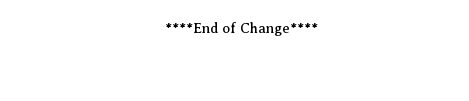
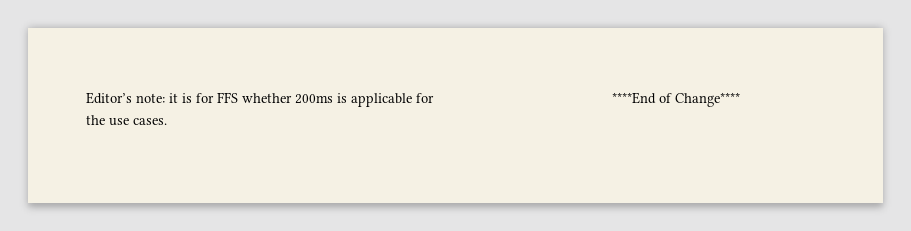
(164, 27) none -> [86,92,434,107] [86,115,167,126] Editor’s note: it is for FFS whether 200ms is applicable for the use cases. //

